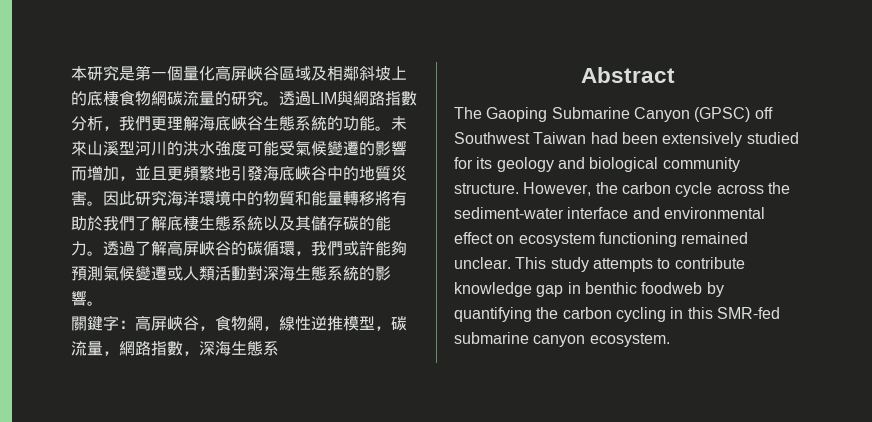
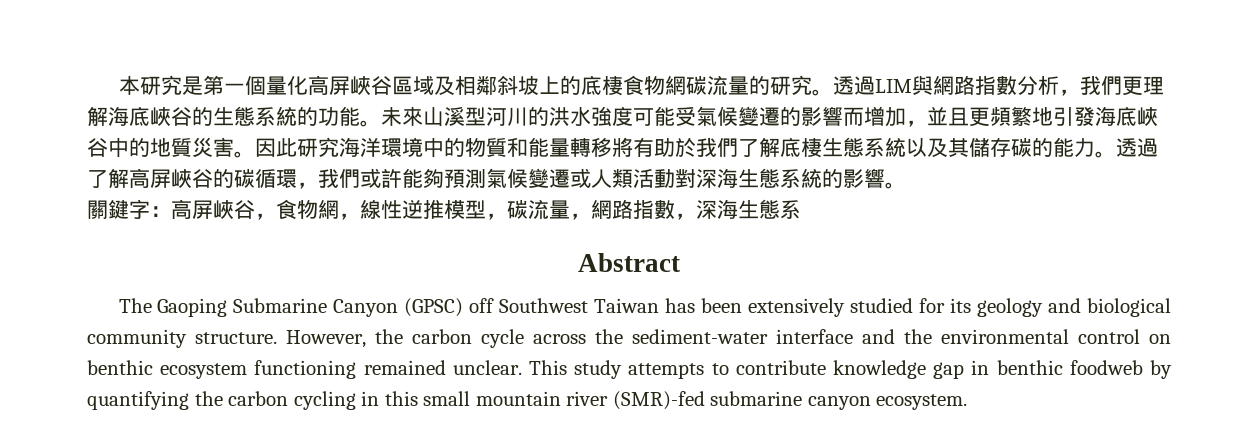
(263, 123) none -> [192,107,213,126] 的
[590,132,618,144] had -> [665,298,696,313] has
[663,207,765,219] [454,232,515,244] environmental effect on -> [904,329,1171,344] [87,360,153,375] the environmental control on benthic
[716,307,780,319] SMR-fed -> [423,391,705,410] small mountain river (SMR)-fed

